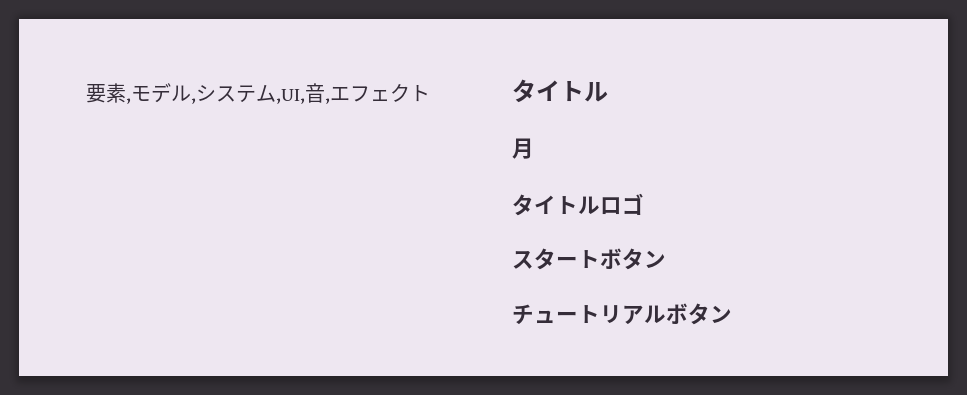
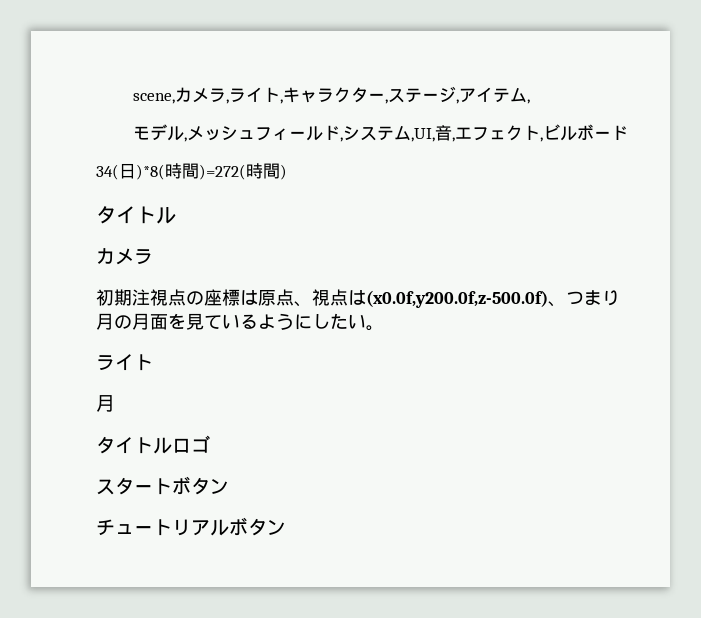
[86,83,191,104] 要素,モデル -> [132,86,530,104] [132,124,340,142] scene,カメラ,ライト,キャラクター,ステージ,アイテム, // モデル,メッシュフィールド
[512,79,608,103] // タイトル -> [539,124,628,142] [96,163,287,180] [96,206,176,224] [96,248,153,265] [96,289,620,308] [96,313,384,331] [96,354,153,371] ,ビルボード // 34(日)*8(時間)=272(時間) // タイトル // カメラ // 初期注視点の座標は原点、視点は(x0.0f,y200.0f,z-500.0f)、つまり月の月面を見ているようにしたい。 // ライト

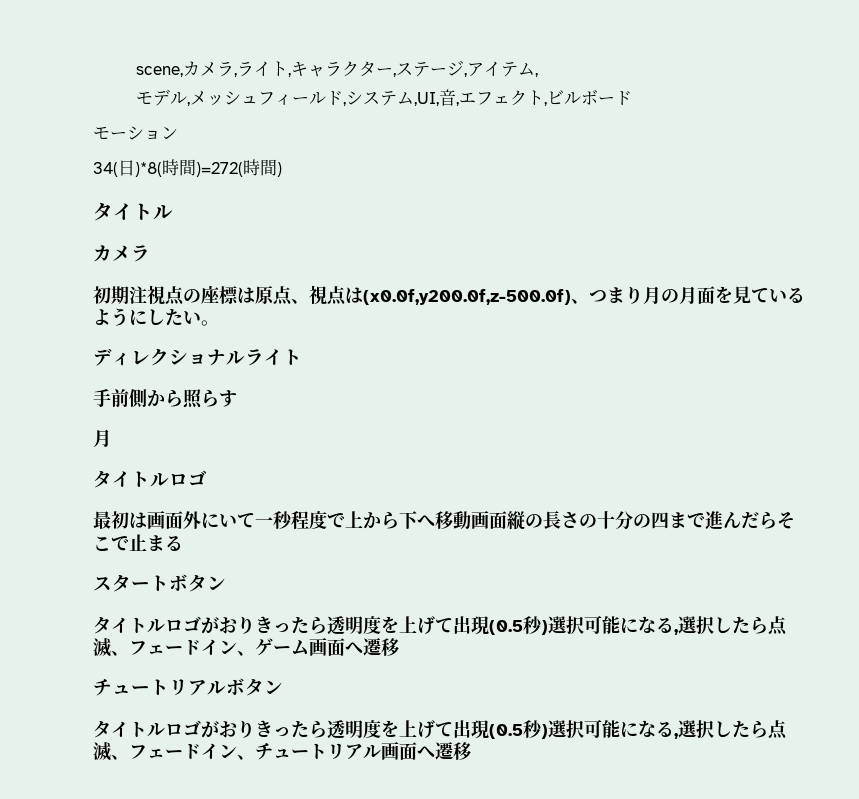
(628, 132) none -> [93,126,178,140] // モーション
[96,354,153,371] [96,395,115,412] [96,435,210,454] [96,476,229,495] ライト // 月 // タイトルロゴ // スタートボタン -> [93,348,302,366] [93,389,237,409] [93,429,112,448] [93,470,207,488] [93,511,795,530] [93,534,183,551] [93,574,226,592] [93,615,788,636] [93,638,399,657] ディレクショナルライト // 手前側から照らす // 月 // タイトルロゴ // 最初は画面外にいて一秒程度で上から下へ移動画面縦の長さの十分の四まで進んだらそこで止まる // スタートボタン // タイトルロゴがおりきったら透明度を上げて出現(0.5秒)選択可能になる,選択したら点滅、フェードイン、ゲーム画面へ遷移
(286, 527) none -> [93,719,788,740] [93,742,471,761] // タイトルロゴがおりきったら透明度を上げて出現(0.5秒)選択可能になる,選択したら点滅、フェードイン、チュートリアル画面へ遷移

